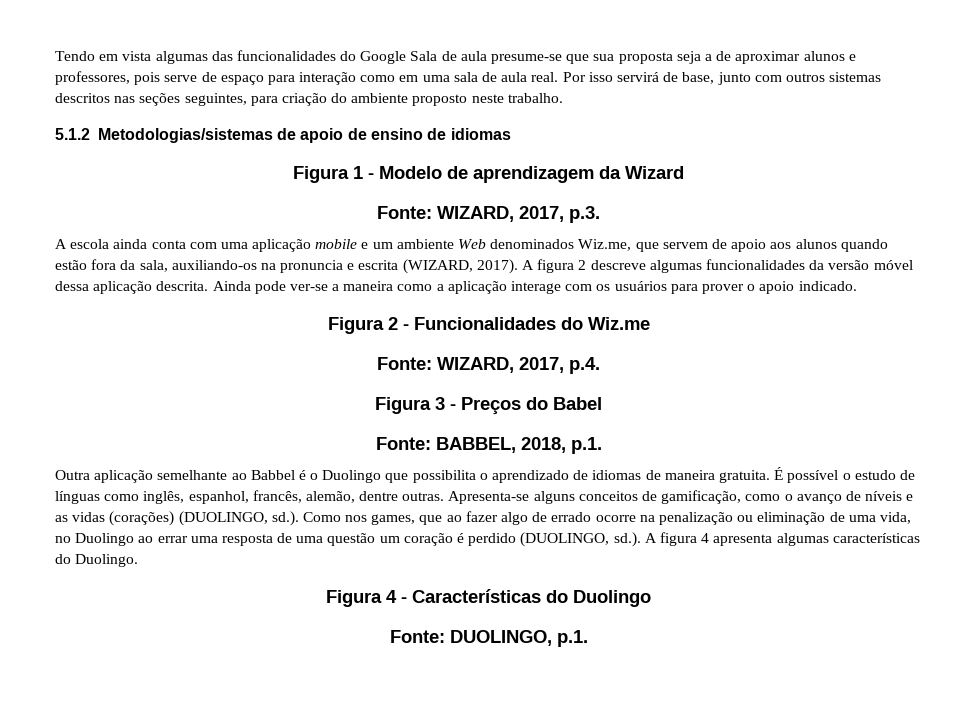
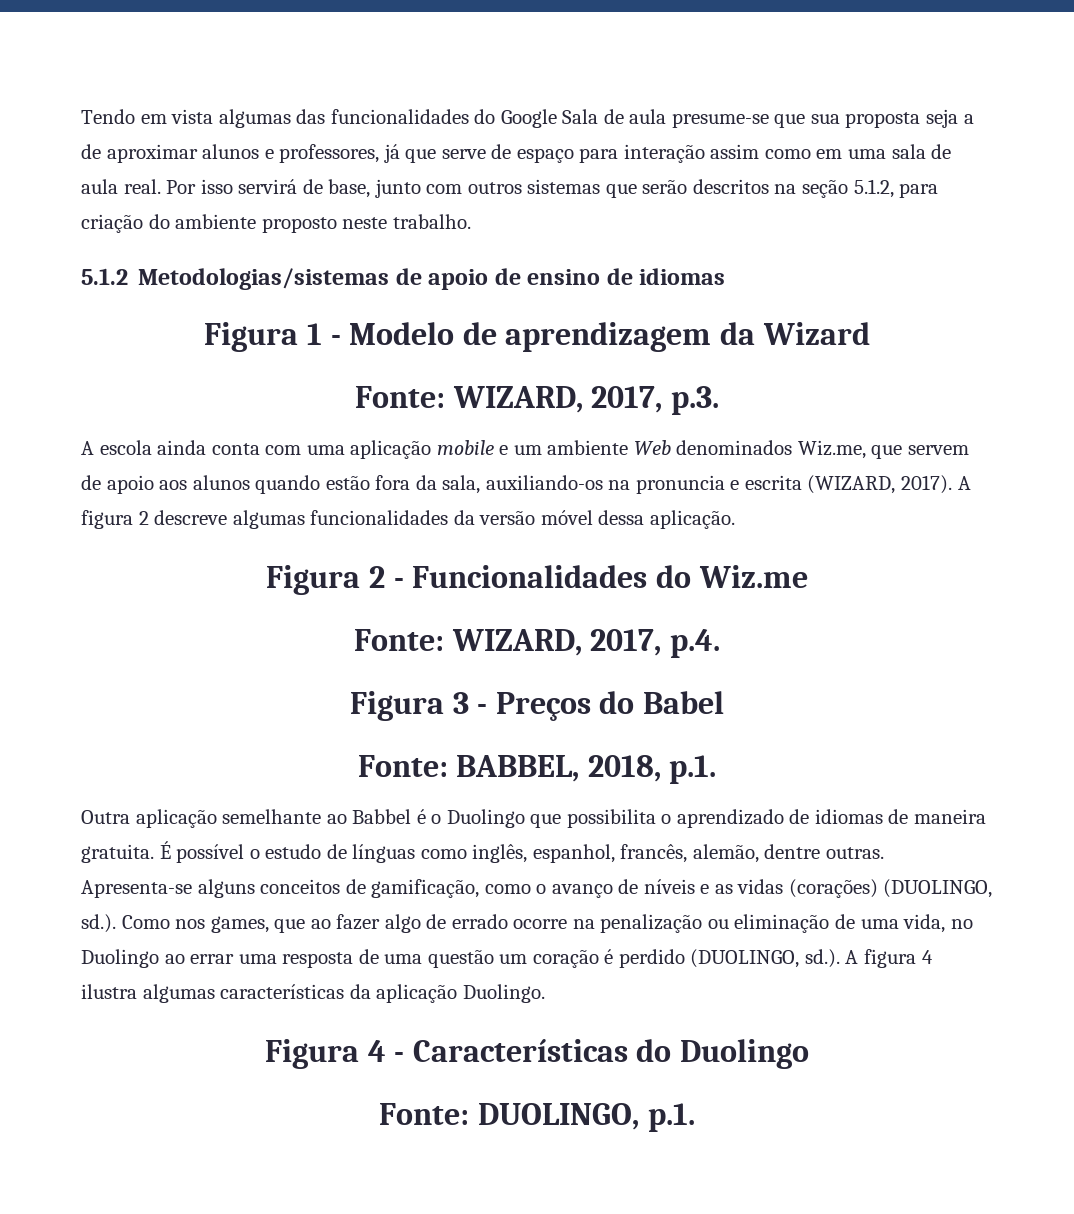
[134,72,161,85] pois -> [383,144,437,163] já que
(357, 78) none -> [710,144,760,159] assim
[55,93,247,106] descritos nas seções seguintes, -> [605,179,894,198] que serão descritos na seção 5.1.2,
[93,281,857,294] aplicação descrita. Ainda pode ver-se a maneira como a aplicação interage com os usuários para prover o apoio indicado. -> [649,510,735,529] aplicação.
[713,534,773,546] apresenta -> [81,984,137,999] ilustra
[55,554,71,564] do -> [349,984,458,1003] da aplicação

